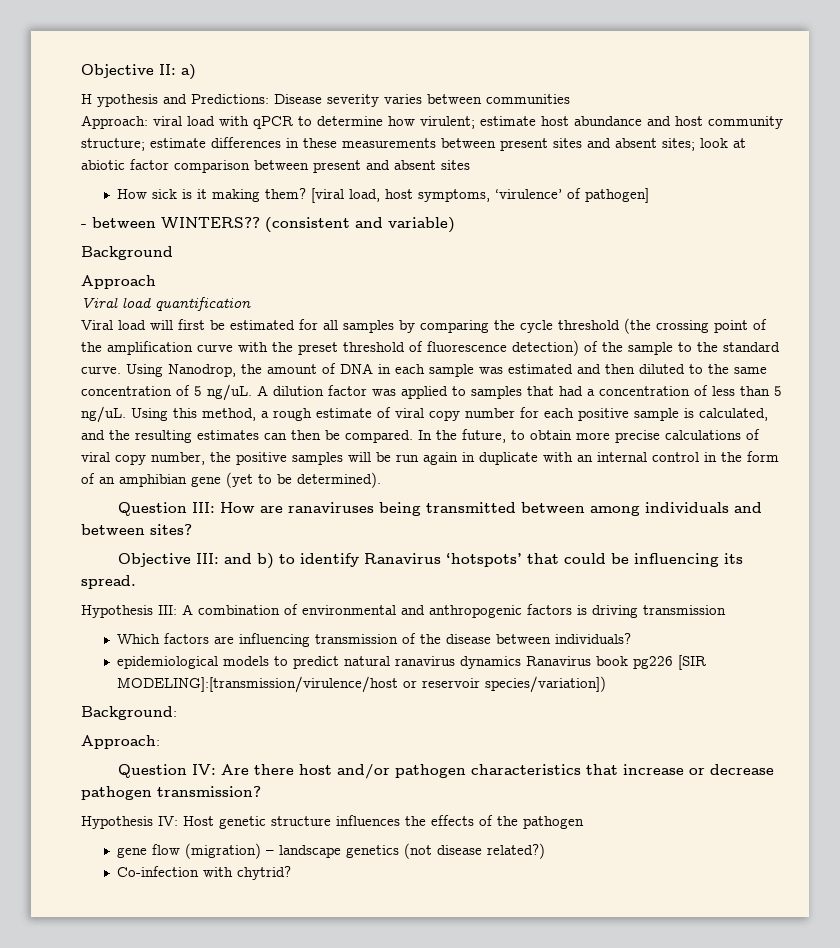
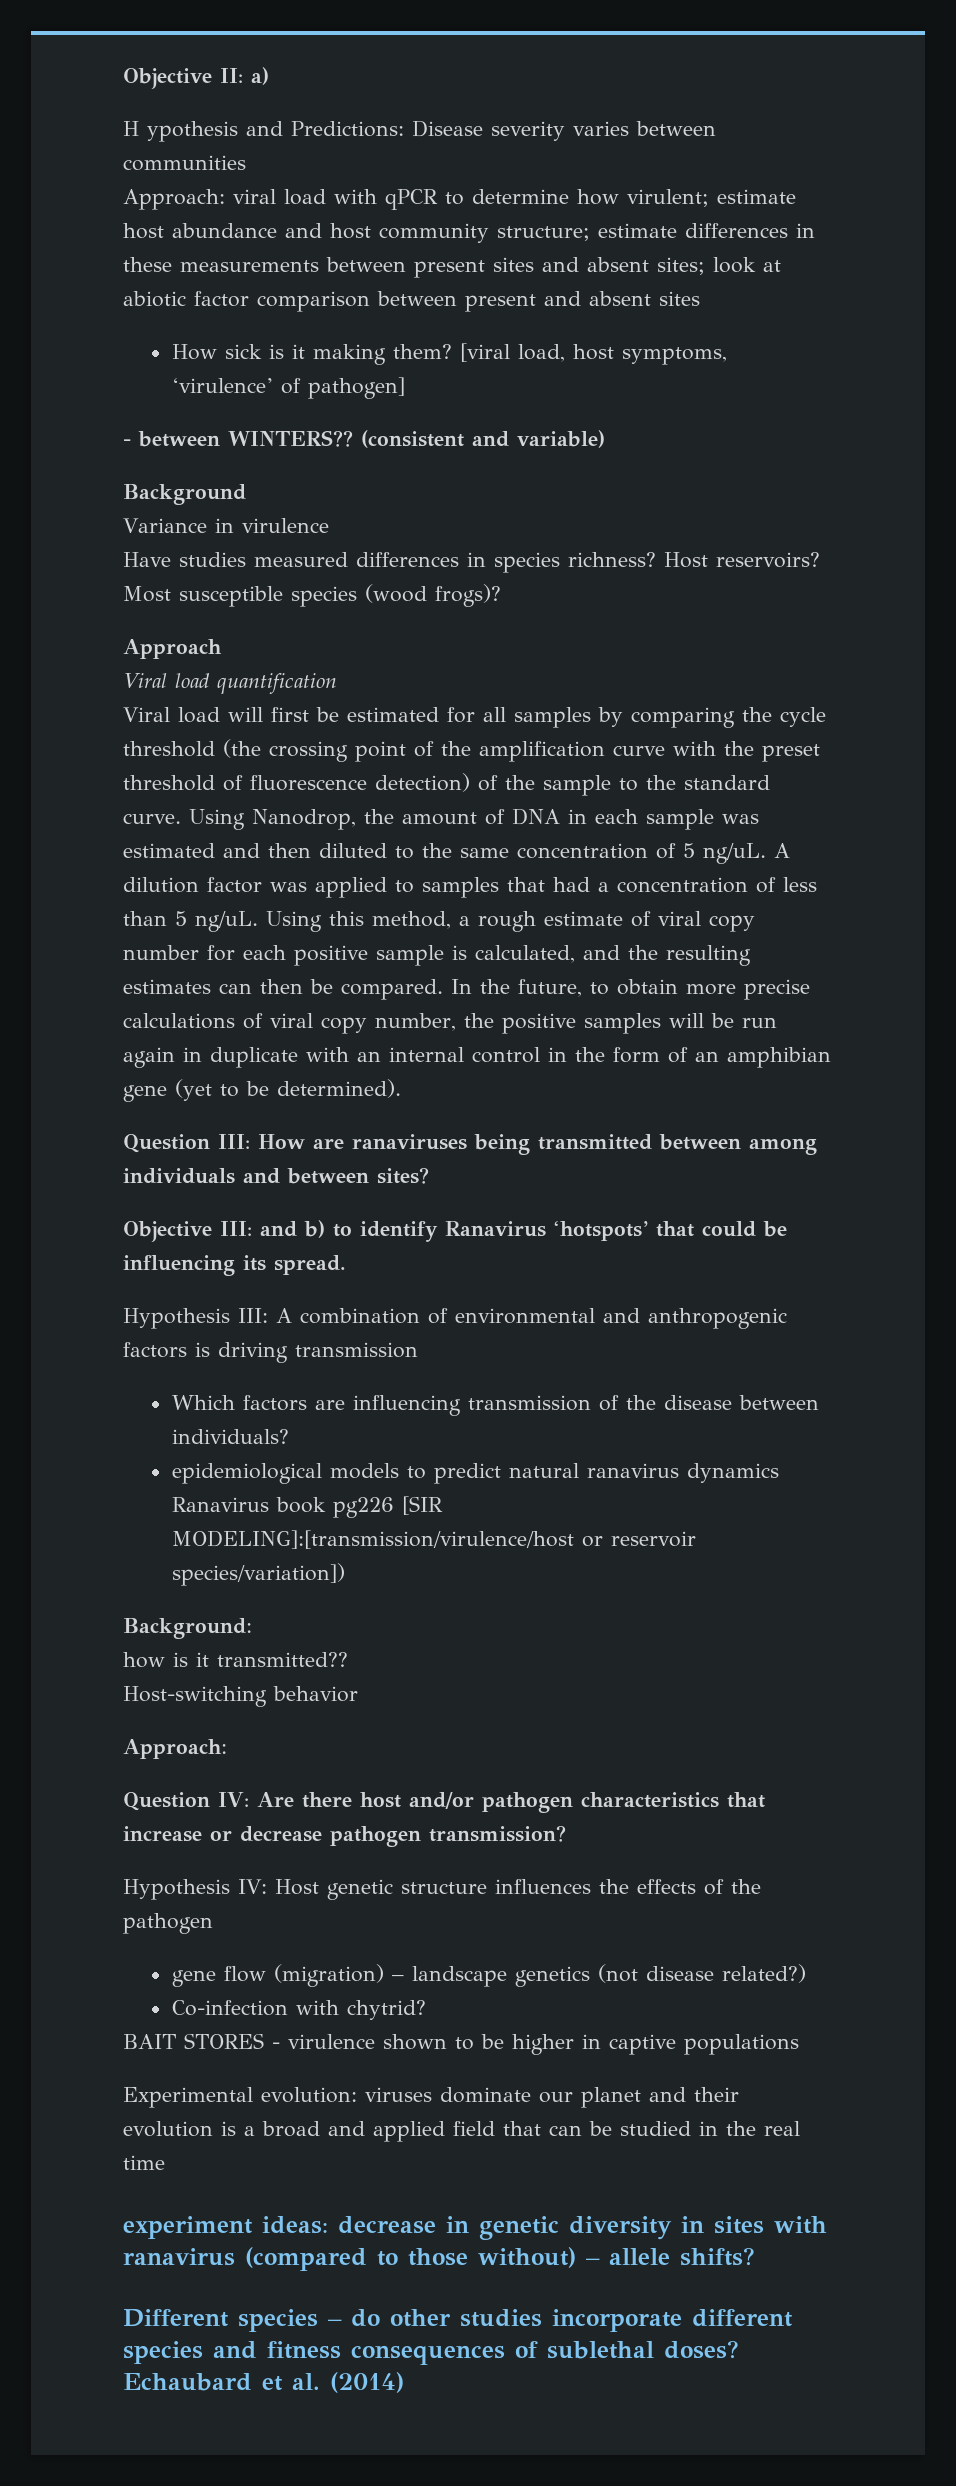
(173, 253) none -> [123,518,329,533] [123,552,820,573] [123,584,501,607] // Variance in virulence // Have studies measured differences in species richness? Host reservoirs? Most susceptible species (wood frogs)?
(177, 713) none -> [123,1652,348,1668] [123,1686,358,1707] // how is it transmitted?? // Host-switching behavior
(292, 873) none -> [123,2033,799,2055] [123,2087,739,2108] [123,2121,800,2142] [123,2155,165,2170] [123,2216,827,2240] [123,2247,755,2271] [123,2309,793,2332] [123,2340,739,2365] [123,2372,404,2393] // BAIT STORES - virulence shown to be higher in captive populations // Experimental evolution: viruses dominate our planet and their evolution is a broad and applied field that can be studied in the real time // experiment ideas: decrease in genetic diversity in sites with ranavirus (compared to those without) – allele shifts? // Different species – do other studies incorporate different species and fitness consequences of sublethal doses? Echaubard et al. (2014)

